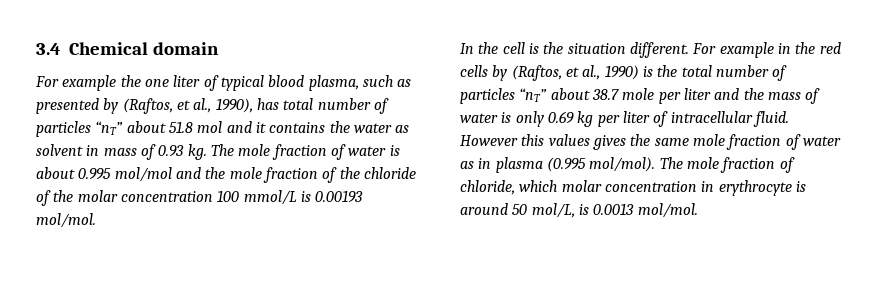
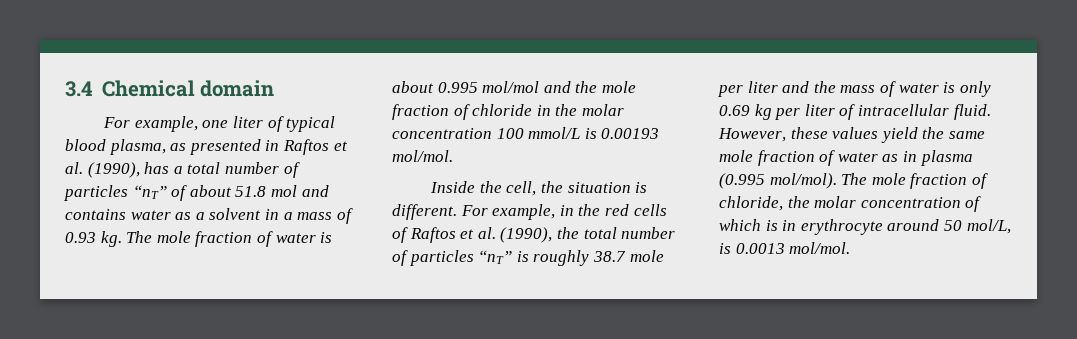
[62,75,141,91] example the -> [134,116,198,132] example,
[362,75,393,87] such -> (166, 147) none
[103,98,389,114] [36,121,124,137] by (Raftos, et al., 1990), has total number of particles “nT” -> [265,139,348,155] [65,162,300,178] [64,185,188,201] in Raftos et al. (1990), has a total number of particles “nT” of
[255,121,410,133] it contains the water as -> [65,209,205,220] contains water as a
(100, 150) none -> [283,212,293,220] a
[339,167,416,179] [36,190,51,206] the chloride of -> [472,104,551,116] chloride in
[460,42,539,54] In the cell is -> [430,181,537,196] Inside the cell,
(626, 48) none -> [635,182,648,193] is
[719,42,774,58] example -> [492,204,556,220] example,
[492,65,653,81] by (Raftos, et al., 1990) is -> [392,227,553,243] of Raftos et al. (1990),
[550,88,590,100] about -> [516,250,590,266] is roughly
[460,134,626,150] However this values gives -> [718,127,918,143] However, these values yield
[519,180,697,192] which molar concentration -> [787,196,982,212] [719,219,778,231] the molar concentration of which is
[795,181,806,192] is -> (883, 227) none

